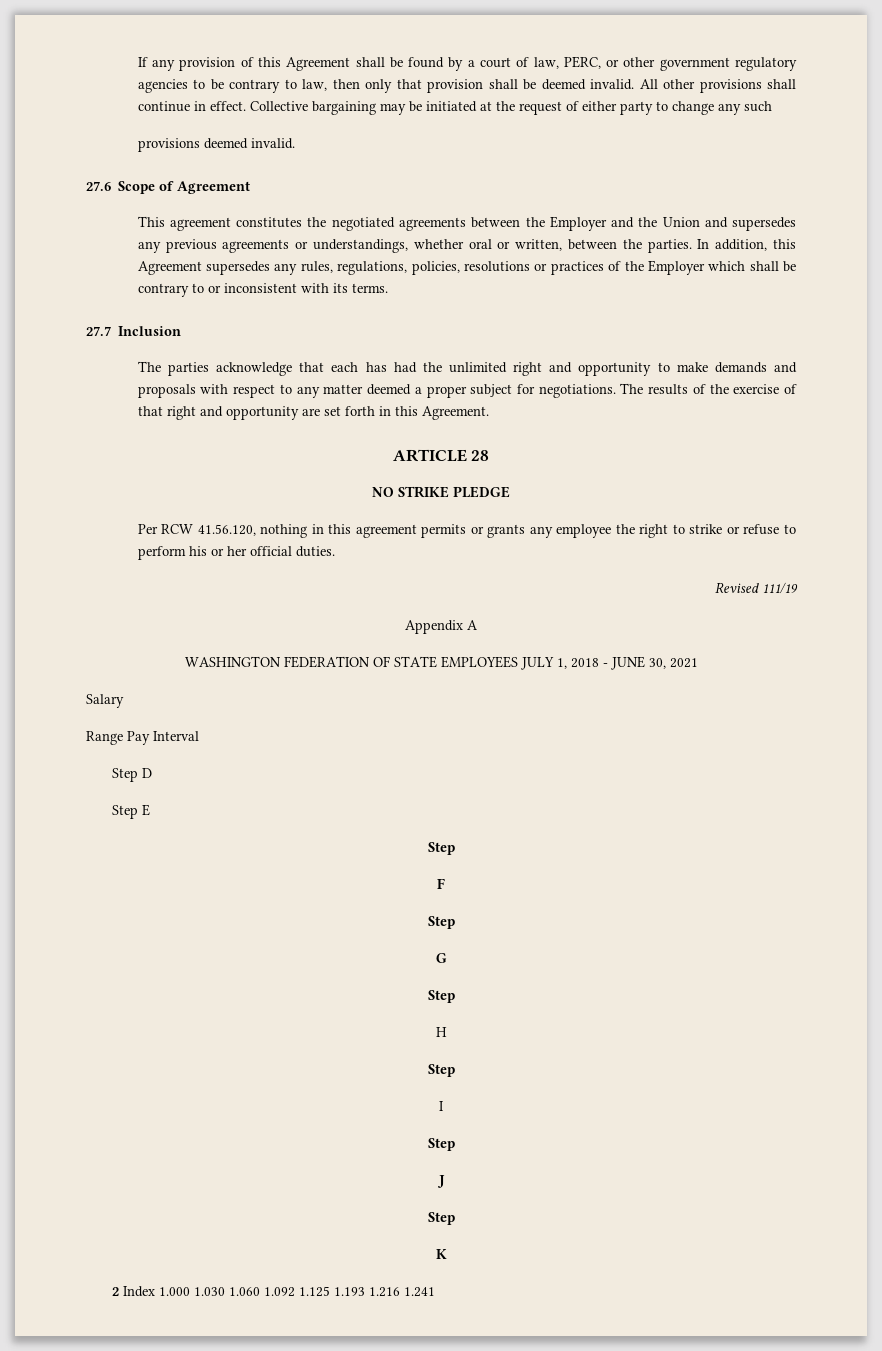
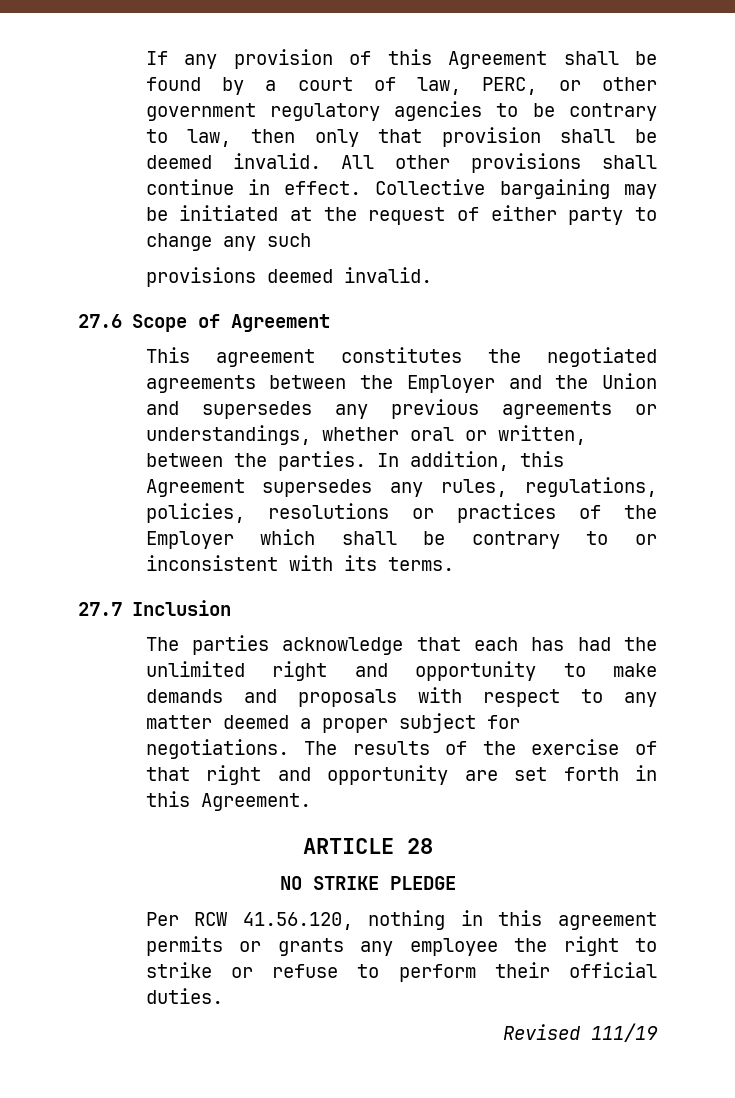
[188,546,247,556] his or her -> [494,962,550,978] their
[405,620,478,634] [184,656,698,670] [86,694,124,708] [86,731,199,745] [111,768,152,782] [111,804,150,819] [427,842,455,855] [437,878,445,889] [427,916,455,929] [435,953,447,963] [427,990,455,1003] [435,1027,447,1037] [427,1064,455,1077] [439,1101,444,1111] [427,1138,455,1151] [436,1175,445,1188] [427,1212,455,1225] [435,1249,447,1259] [111,1286,435,1297] // Appendix A // WASHINGTON FEDERATION OF STATE EMPLOYEES JULY 1, 2018 - JUNE 30, 2021 // Salary // Range Pay Interval // Step D // Step E // Step // F // Step // G // Step // H // Step // I // Step // J // Step // K // 2 Index 1.000 1.030 1.060 1.092 1.125 1.193 1.216 1.241 -> (658, 1032) none

